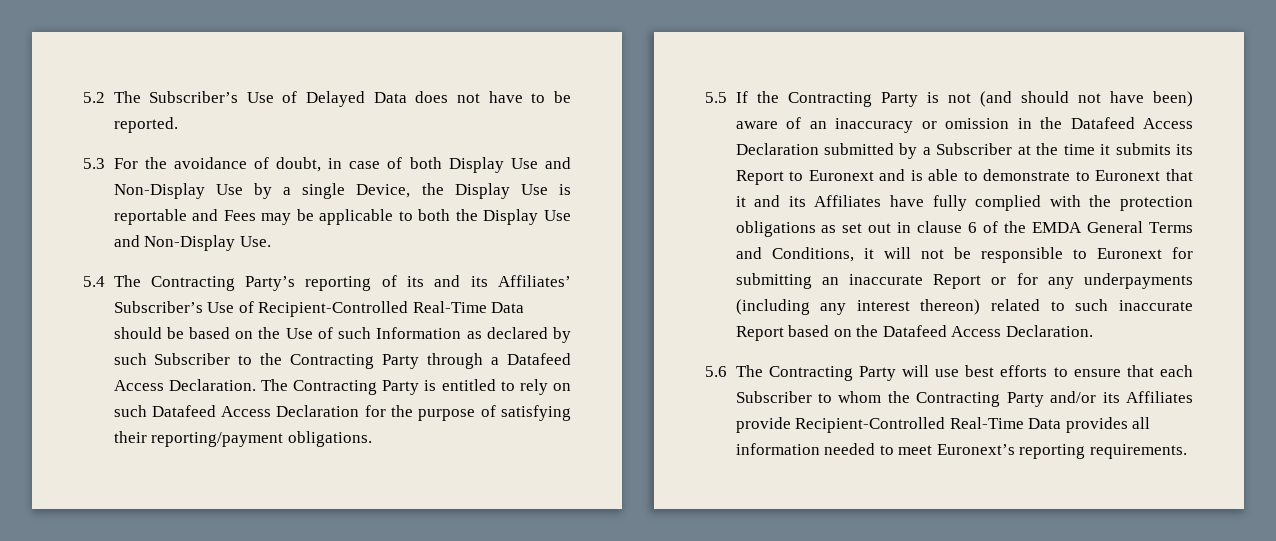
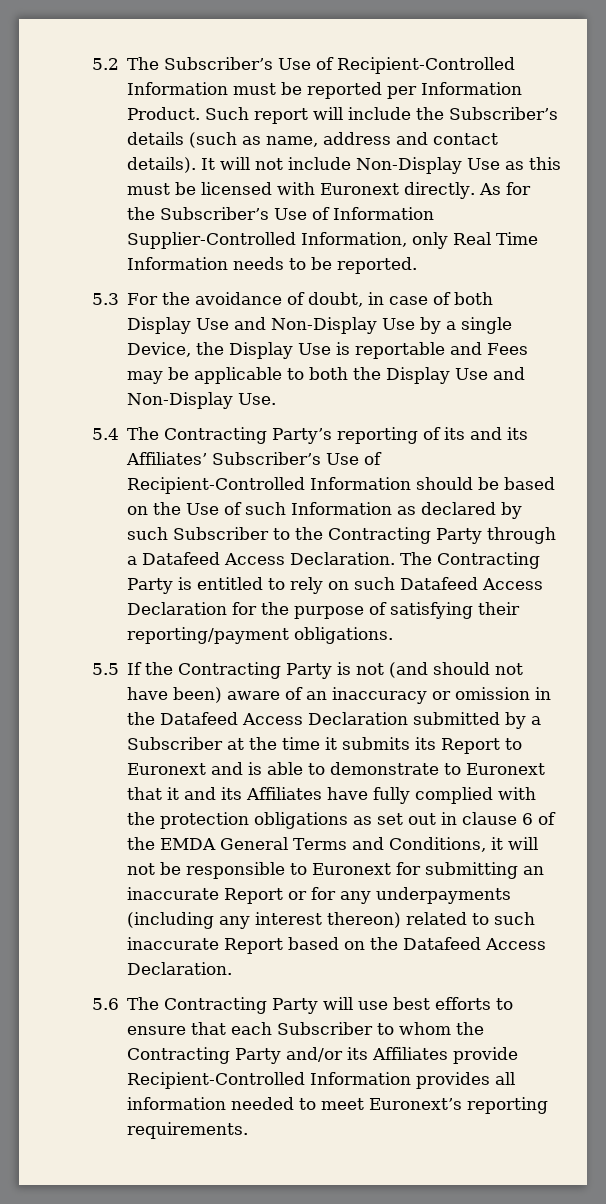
[306,91,523,107] Delayed Data does not have -> [337,57,516,74] [127,82,523,99] [127,107,559,124] [127,132,499,148] [127,157,562,174] [127,182,532,199] [127,207,435,220] [127,232,539,249] [127,257,285,270] Recipient-Controlled Information must be reported per Information Product. Such report will include the Subscriber’s details (such as name, address and contact details). It will not include Non-Display Use as this must be licensed with Euronext directly. As for the Subscriber’s Use of Information Supplier-Controlled Information, only Real Time Information needs
[412,301,525,313] Real-Time Data -> [310,477,412,490] Information
[949,417,1062,429] Real-Time Data -> [310,1072,412,1085] Information

